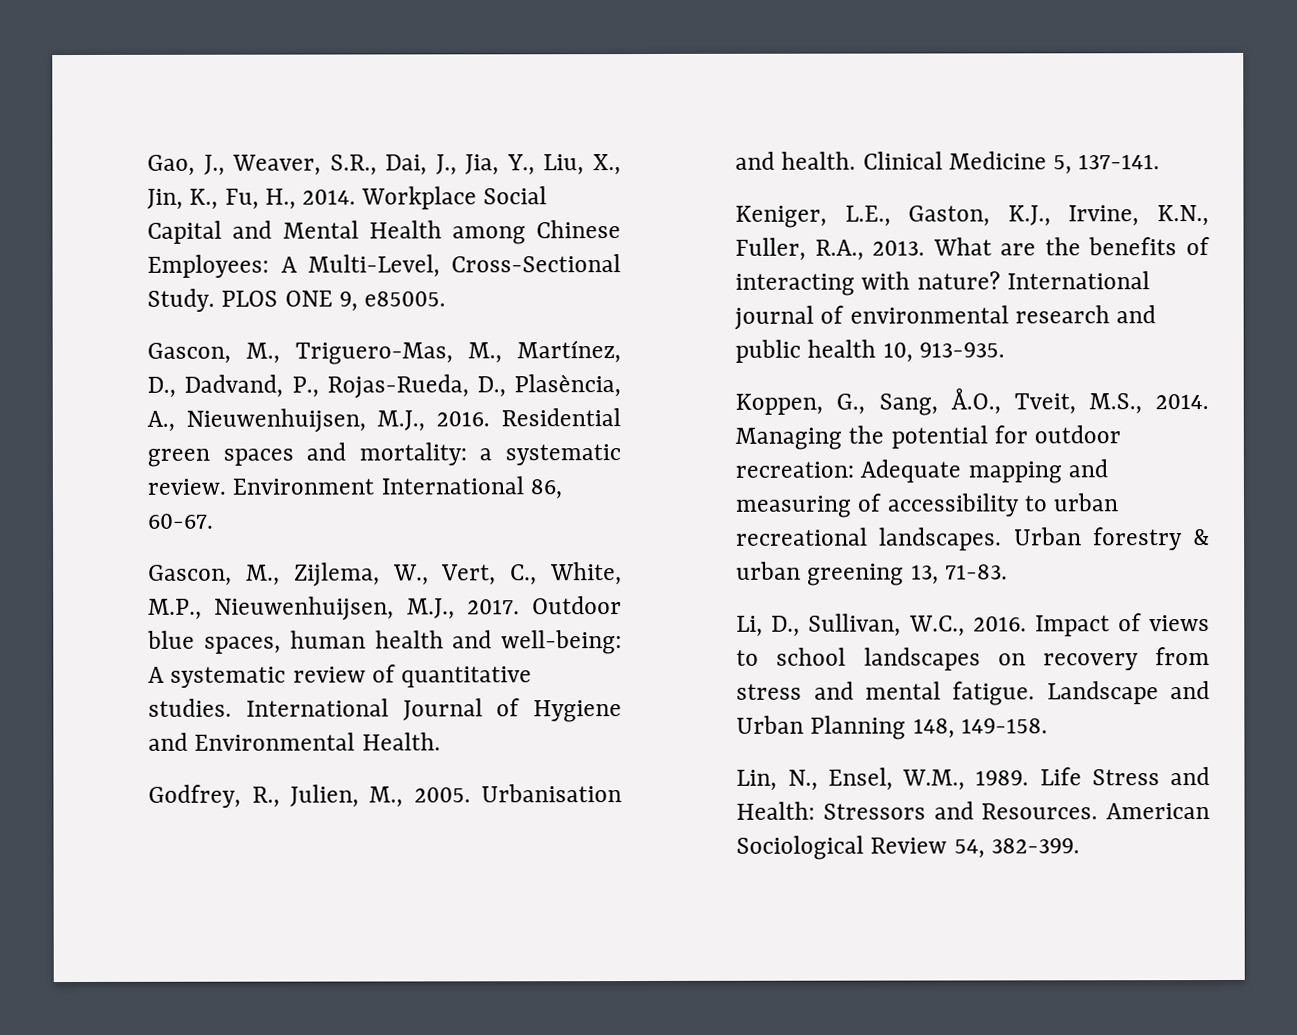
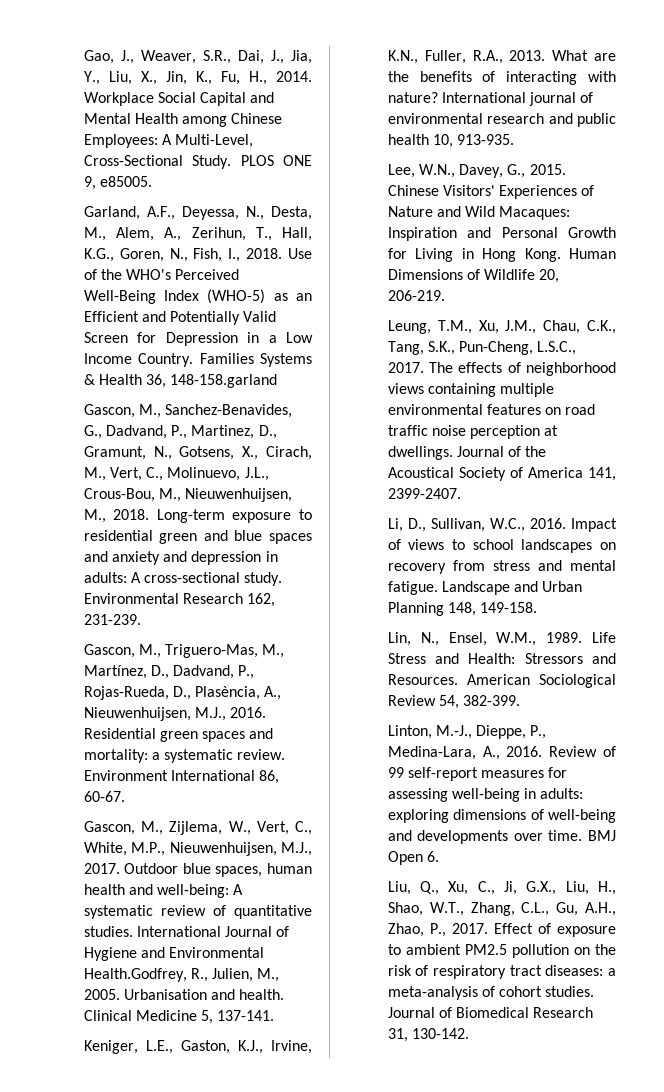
(446, 299) none -> [83,206,312,220] [83,227,312,241] [83,248,312,262] [83,269,240,280] [83,289,312,304] [83,311,277,325] [83,332,313,346] [83,353,312,367] [83,374,278,388] [83,404,293,418] [83,425,277,439] [83,446,312,460] [83,467,269,481] [83,488,293,502] [83,509,312,523] [83,530,312,544] [83,551,278,565] [83,572,283,586] [83,593,276,607] [83,614,141,625] // Garland, A.F., Deyessa, N., Desta, M., Alem, A., Zerihun, T., Hall, K.G., Goren, N., Fish, I., 2018. Use of the WHO's Perceived Well-Being Index (WHO-5) as an Efficient and Potentially Valid Screen for Depression in a Low Income Country. Families Systems & Health 36, 148-158.garland // Gascon, M., Sanchez-Benavides, G., Dadvand, P., Martinez, D., Gramunt, N., Gotsens, X., Cirach, M., Vert, C., Molinuevo, J.L., Crous-Bou, M., Nieuwenhuijsen, M., 2018. Long-term exposure to residential green and blue spaces and anxiety and depression in adults: A cross-sectional study. Environmental Research 162, 231-239.
[361,732,441,751] [148,784,242,808] Health. // Godfrey, -> [83,968,187,982] Health.Godfrey,
[735,388,1209,416] [735,425,1121,450] [735,459,1108,484] [735,493,1118,518] [736,527,1210,551] [736,561,1008,586] Koppen, G., Sang, Å.O., Tveit, M.S., 2014. Managing the potential for outdoor recreation: Adequate mapping and measuring of accessibility to urban recreational landscapes. Urban forestry & urban greening 13, 71-83. -> [387,164,566,178] [387,185,595,199] [387,206,571,220] [387,227,616,241] [387,248,616,262] [387,269,560,283] [387,290,445,301] [387,320,616,334] [387,341,577,355] [387,362,616,376] [387,383,555,397] [387,404,596,415] [387,425,559,439] [387,446,547,460] [387,467,616,481] [387,488,461,499] Lee, W.N., Davey, G., 2015. Chinese Visitors' Experiences of Nature and Wild Macaques: Inspiration and Personal Growth for Living in Hong Kong. Human Dimensions of Wildlife 20, 206-219. // Leung, T.M., Xu, J.M., Chau, C.K., Tang, S.K., Pun-Cheng, L.S.C., 2017. The effects of neighborhood views containing multiple environmental features on road traffic noise perception at dwellings. Journal of the Acoustical Society of America 141, 2399-2407.
(1080, 846) none -> [387,725,547,739] [387,746,616,760] [387,767,568,781] [387,788,584,802] [387,809,616,823] [387,830,616,844] [387,851,440,865] [387,881,616,895] [387,902,616,916] [387,923,616,937] [387,944,616,958] [387,965,616,979] [387,986,595,1000] [387,1007,594,1018] [387,1028,470,1042] // Linton, M.-J., Dieppe, P., Medina-Lara, A., 2016. Review of 99 self-report measures for assessing well-being in adults: exploring dimensions of well-being and developments over time. BMJ Open 6. // Liu, Q., Xu, C., Ji, G.X., Liu, H., Shao, W.T., Zhang, C.L., Gu, A.H., Zhao, P., 2017. Effect of exposure to ambient PM2.5 pollution on the risk of respiratory tract diseases: a meta-analysis of cohort studies. Journal of Biomedical Research 31, 130-142.

